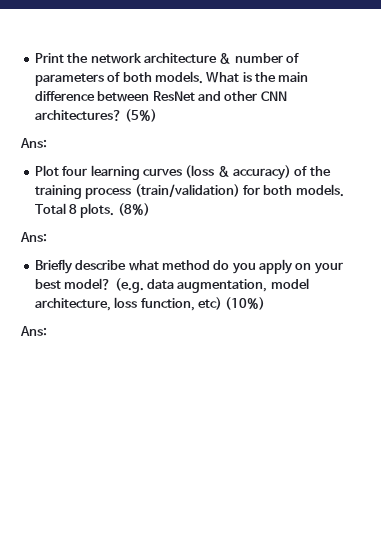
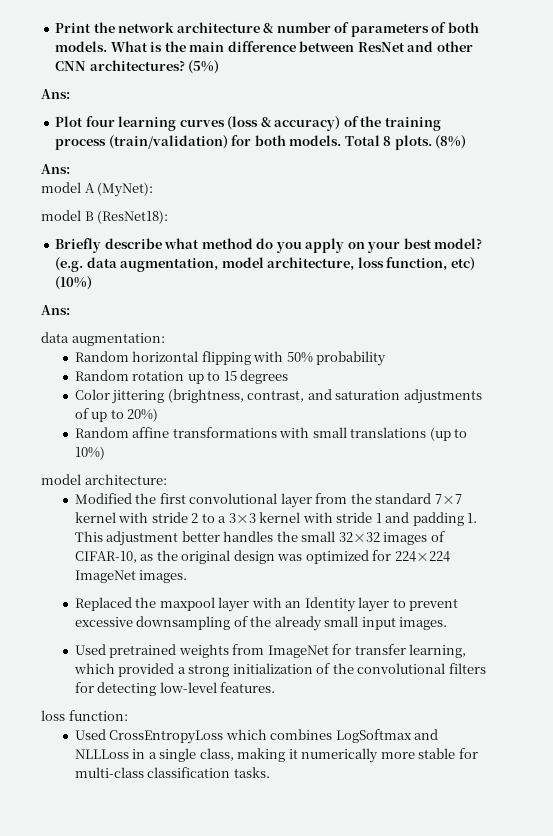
(47, 237) none -> [41,182,154,197] [41,210,169,224] // model A (MyNet): // model B (ResNet18):
(47, 331) none -> [41,332,165,346] [74,351,387,366] [74,370,289,384] [74,389,482,404] [74,408,159,422] [74,427,468,441] [74,446,105,460] [41,474,167,485] [74,493,462,508] [74,512,478,526] [74,531,445,546] [74,550,450,564] [74,570,188,583] [74,597,459,612] [74,616,448,631] [74,644,467,658] [73,663,486,677] [74,682,276,696] [41,710,128,721] [74,729,439,744] [74,748,478,763] [74,767,270,778] // data augmentation: // Random horizontal flipping with 50% probability // Random rotation up to 15 degrees // Color jittering (brightness, contrast, and saturation adjustments of up to 20%) // Random affine transformations with small translations (up to 10%) // model architecture: // Modified the first convolutional layer from the standard 7×7 kernel with stride 2 to a 3×3 kernel with stride 1 and padding 1. This adjustment better handles the small 32×32 images of CIFAR-10, as the original design was optimized for 224×224 ImageNet images. // Replaced the maxpool layer with an Identity layer to prevent excessive downsampling of the already small input images. // Used pretrained weights from ImageNet for transfer learning, which provided a strong initialization of the convolutional filters for detecting low-level features. // loss function: // Used CrossEntropyLoss which combines LogSoftmax and NLLLoss in a single class, making it numerically more stable for multi-class classification tasks.

